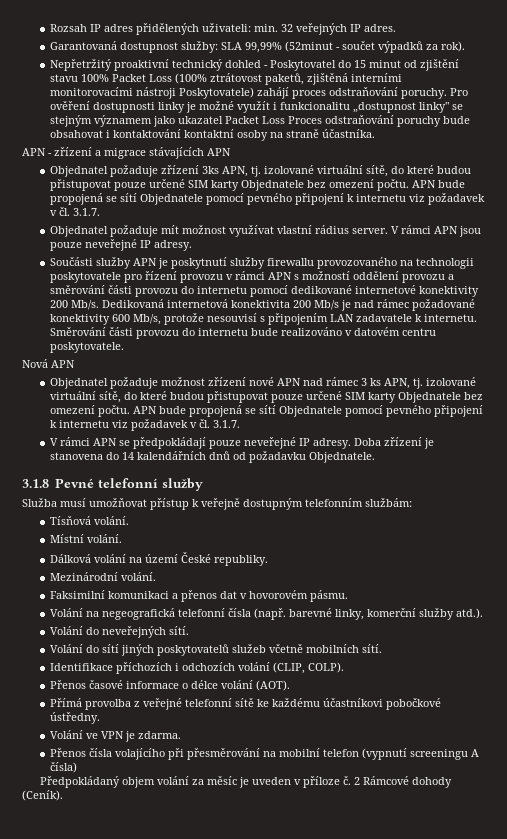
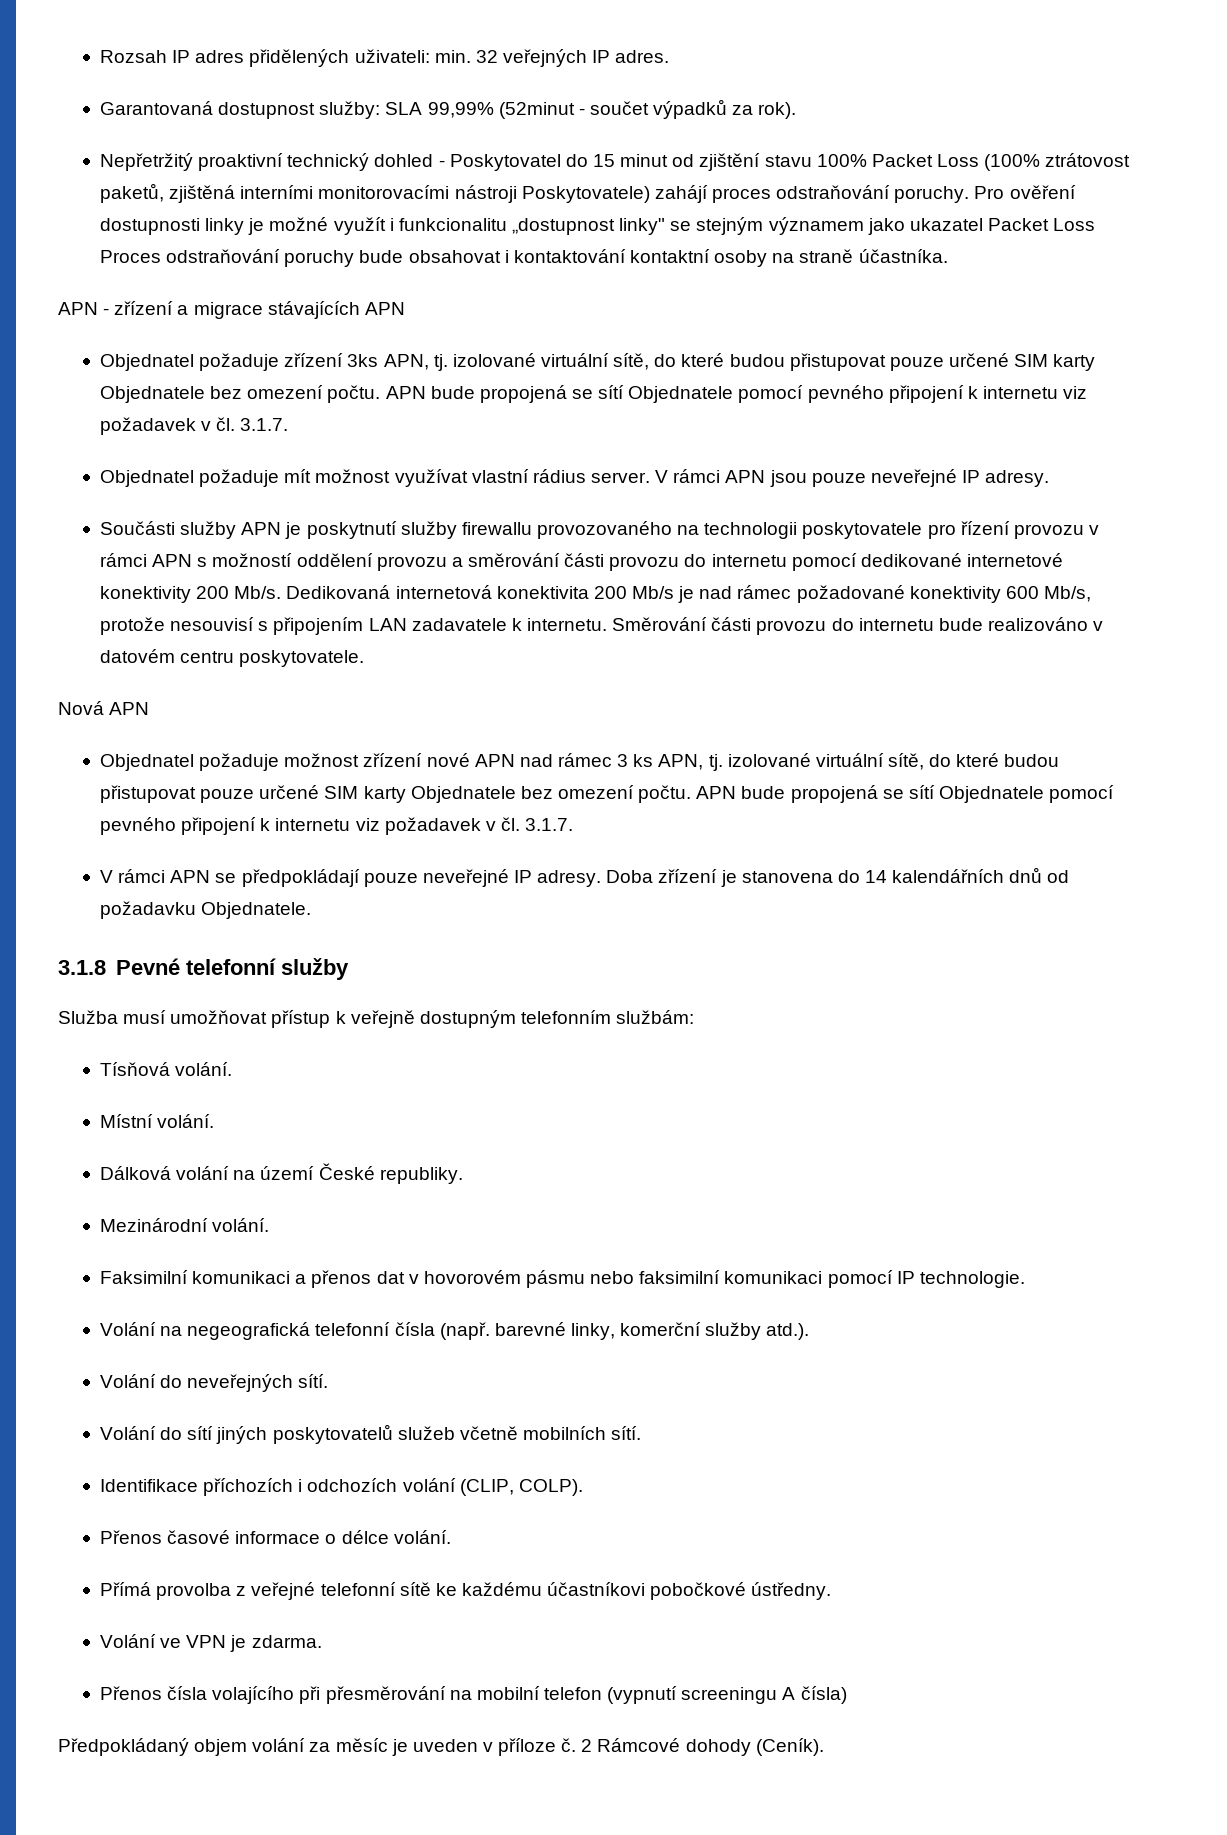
[310,590,349,602] pásmu. -> [526,1270,1025,1288] pásmu nebo faksimilní komunikaci pomocí IP technologie.
[221,680,291,691] volání (AOT). -> [393,1530,451,1544] volání.

